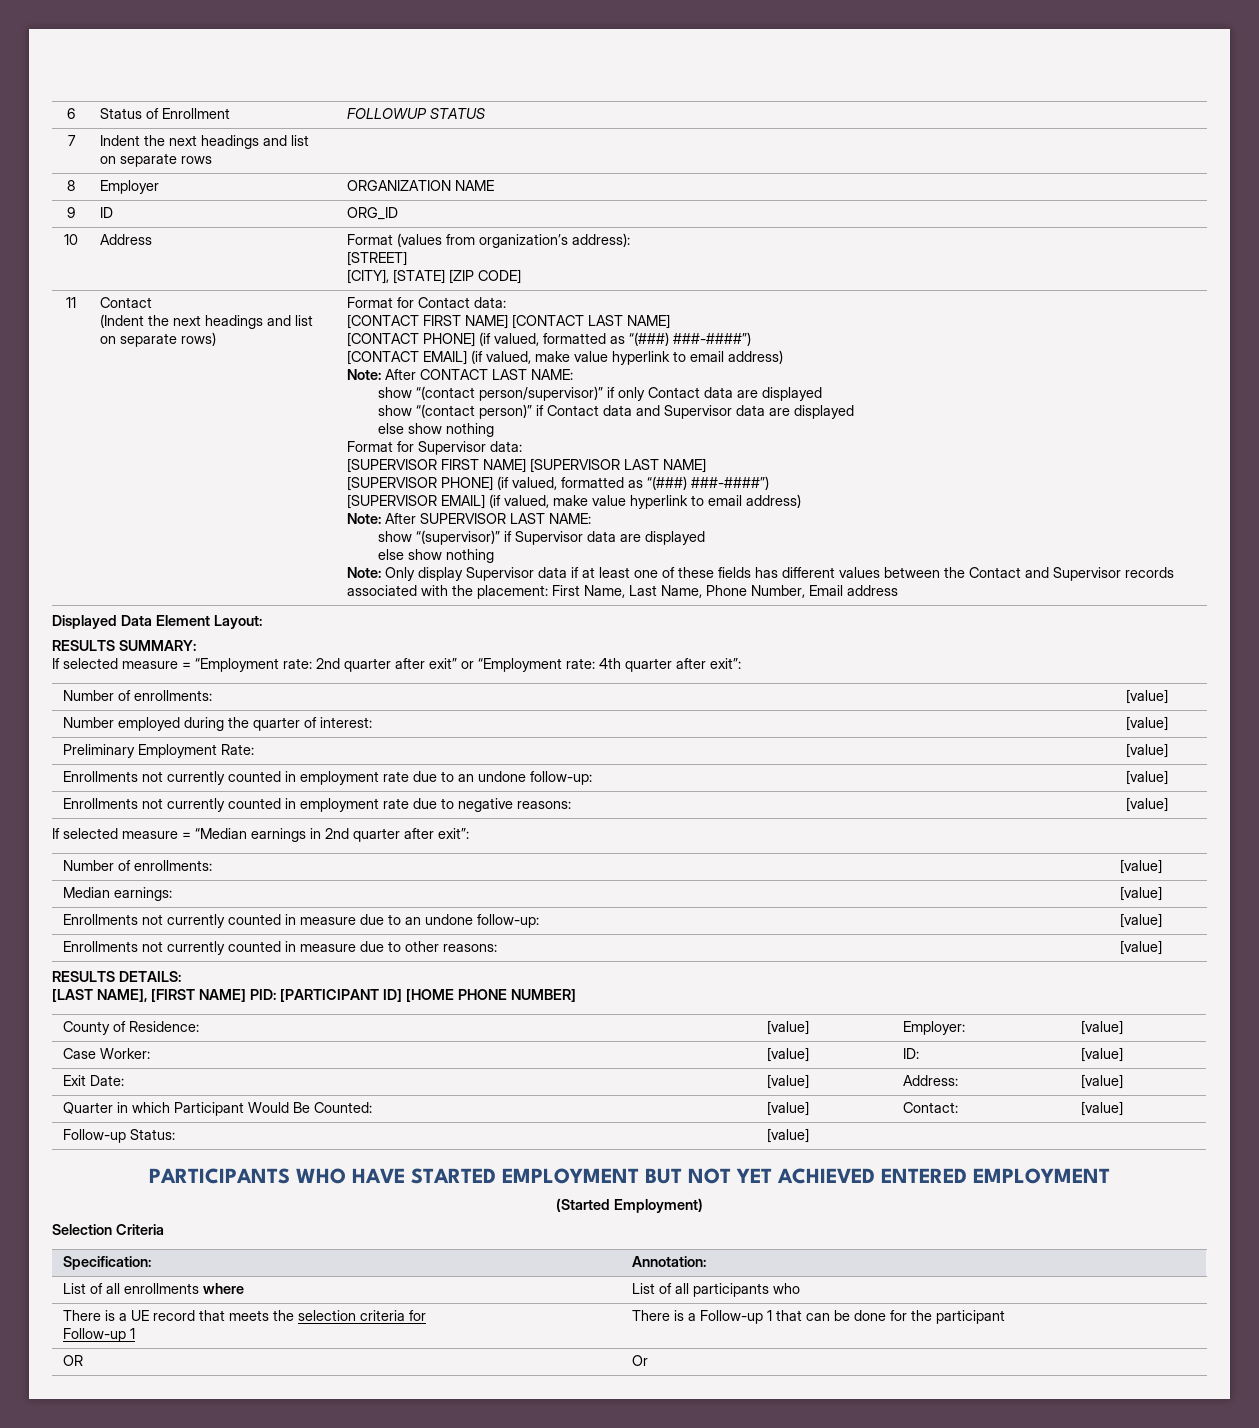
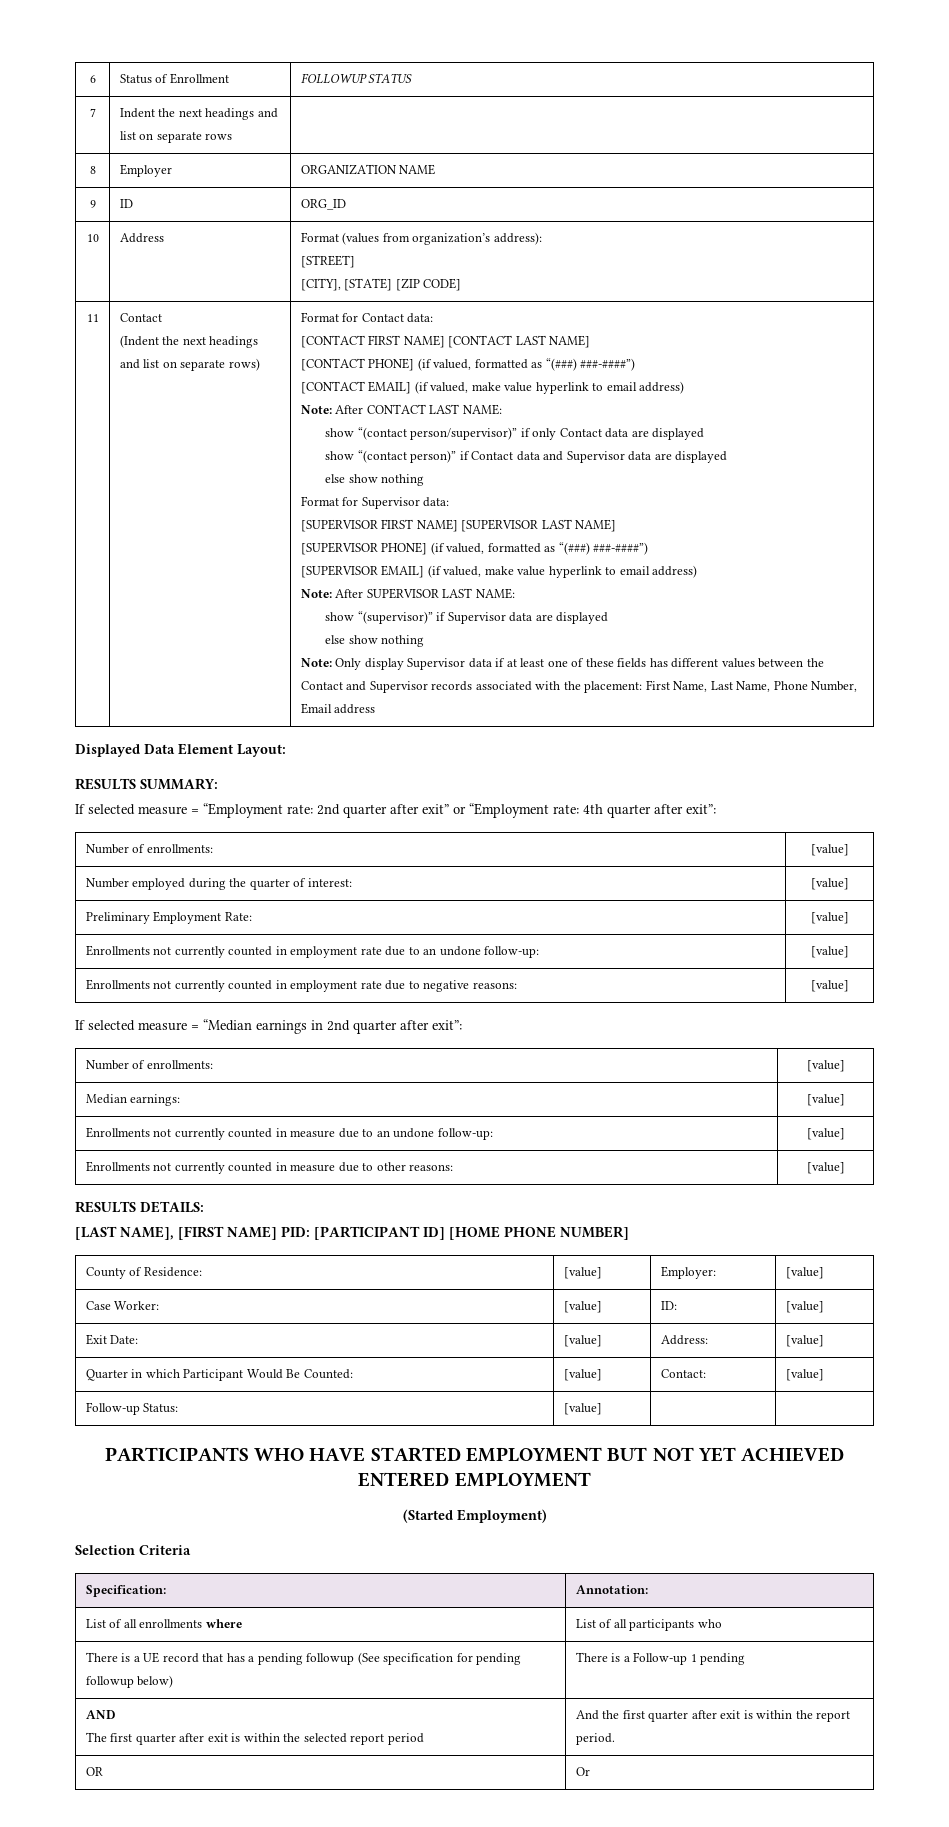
[229,1310,427,1321] [63,1328,136,1342] meets the selection criteria for // Follow-up 1 -> [226,1652,522,1665] [85,1675,174,1688] has a pending followup (See specification for pending followup below)
[776,1310,1006,1324] that can be done for the participant -> [700,1653,746,1665] [85,1710,116,1719] [85,1732,424,1745] [575,1710,851,1722] [575,1733,615,1745] pending // AND // The first quarter after exit is within the selected report period | And the first quarter after exit is within the report period.

